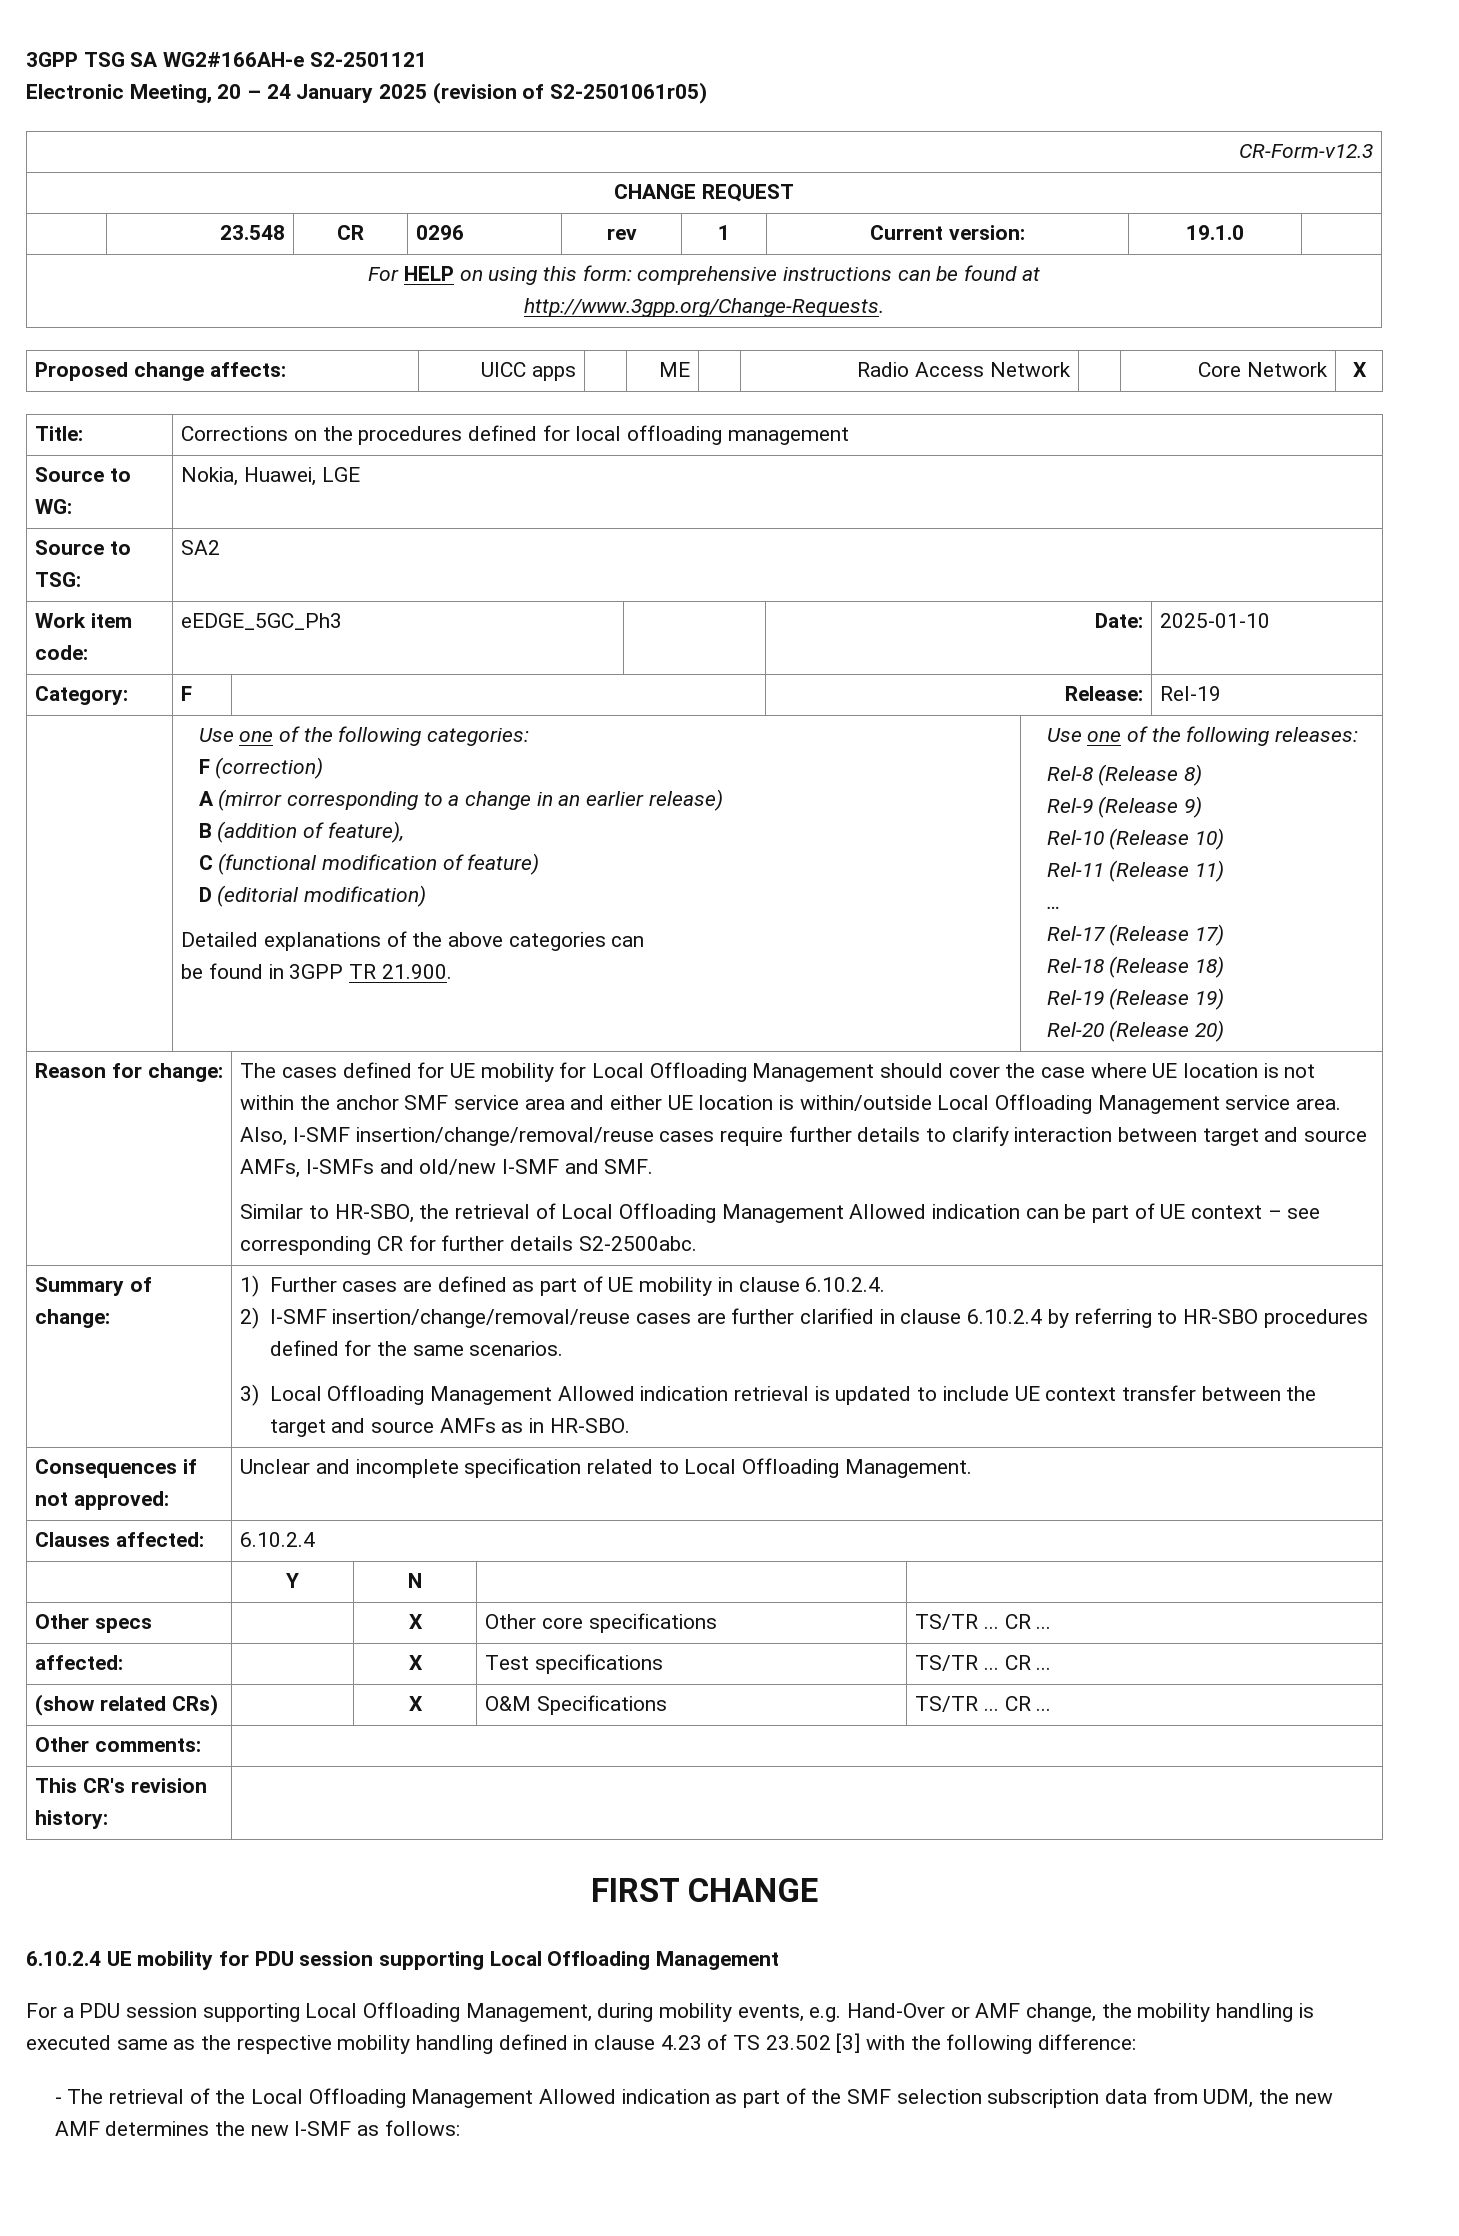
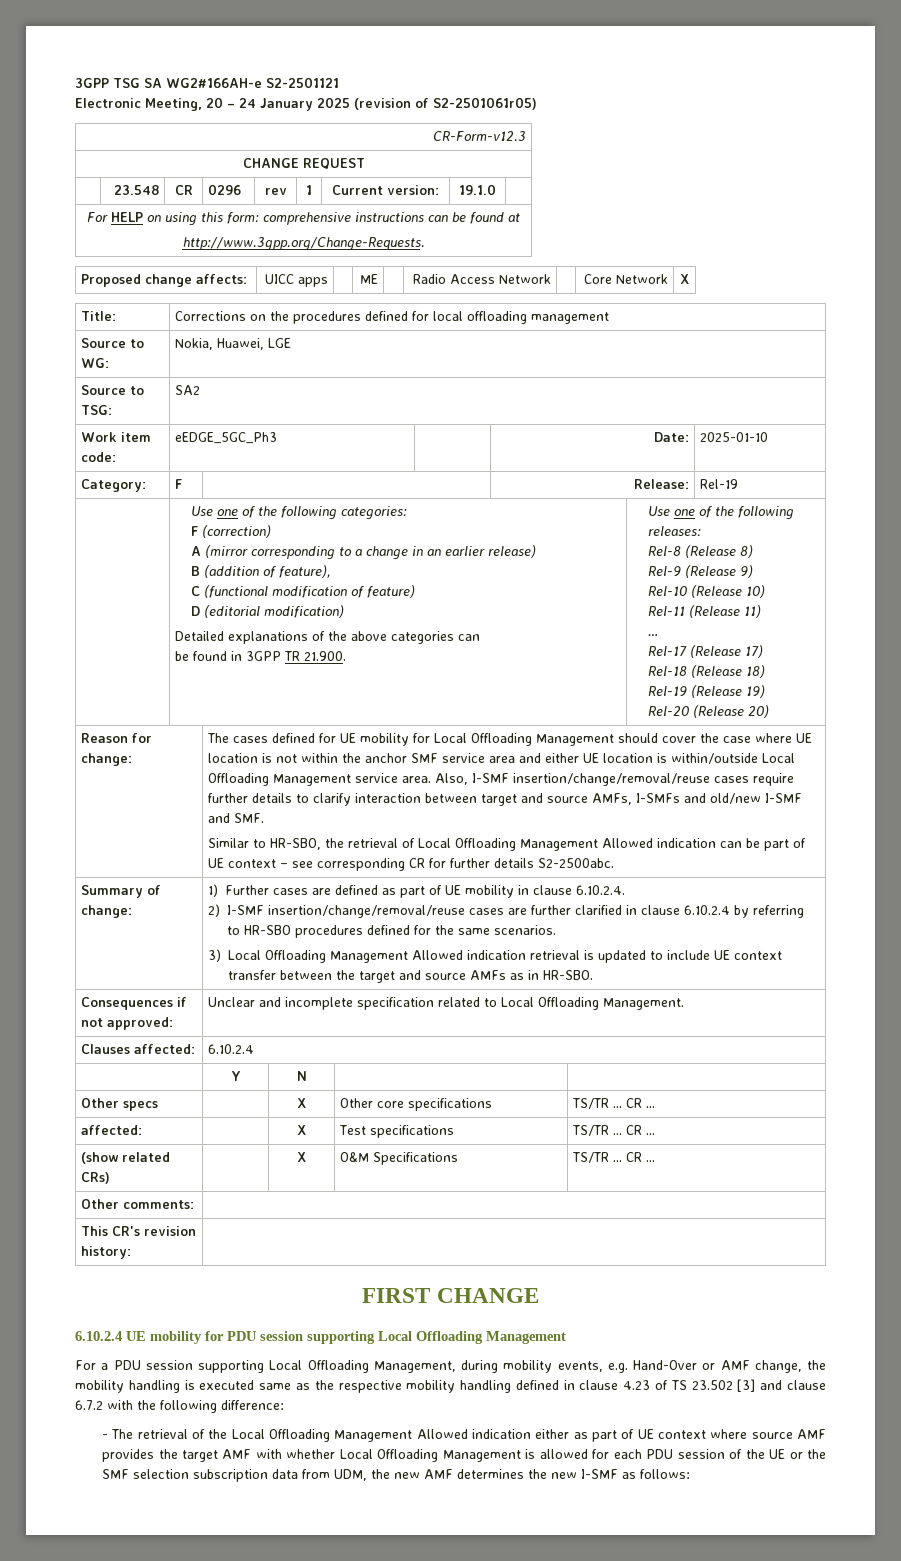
(861, 2043) none -> [760,1380,826,1390] [75,1400,103,1410] and clause 6.7.2
[715,2088,806,2108] as part of -> [535,1429,826,1442] [102,1449,803,1462] either as part of UE context where source AMF provides the target AMF with whether Local Offloading Management is allowed for each PDU session of the UE or

